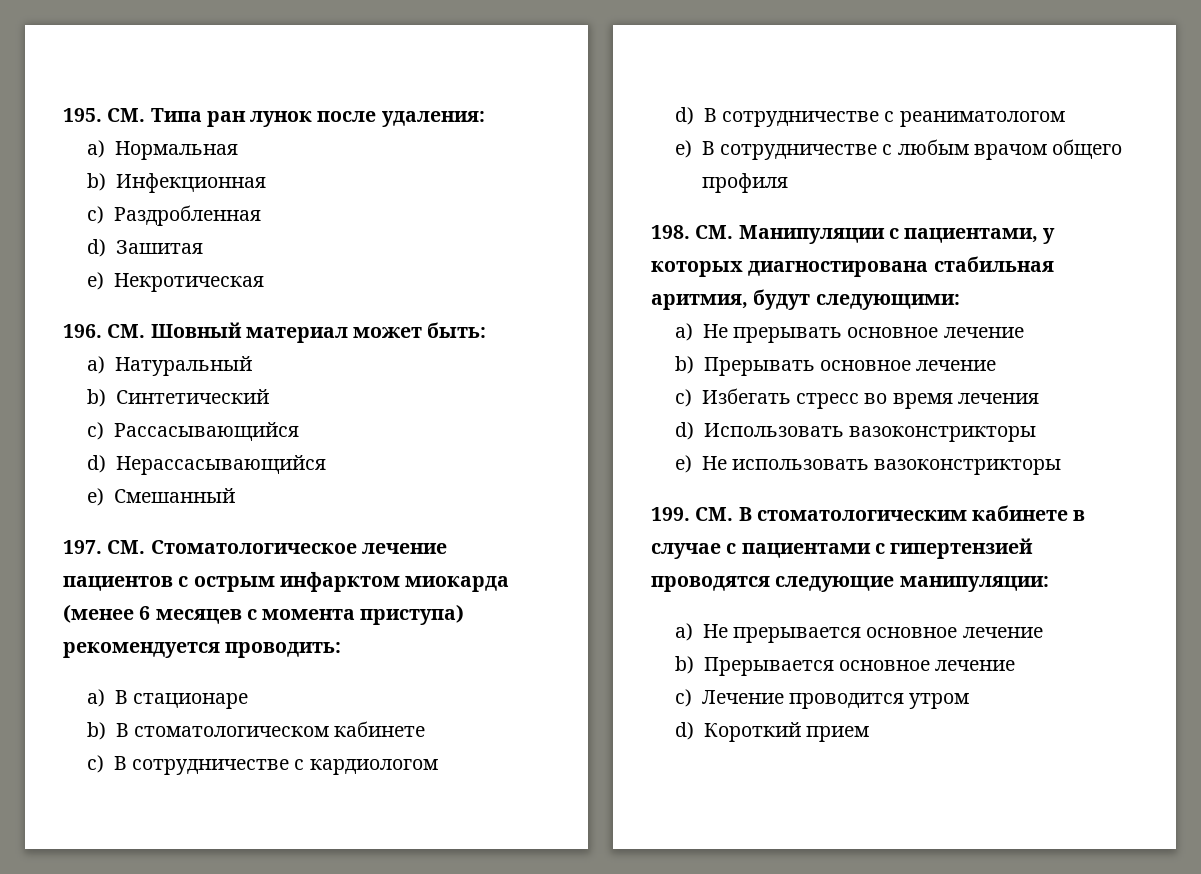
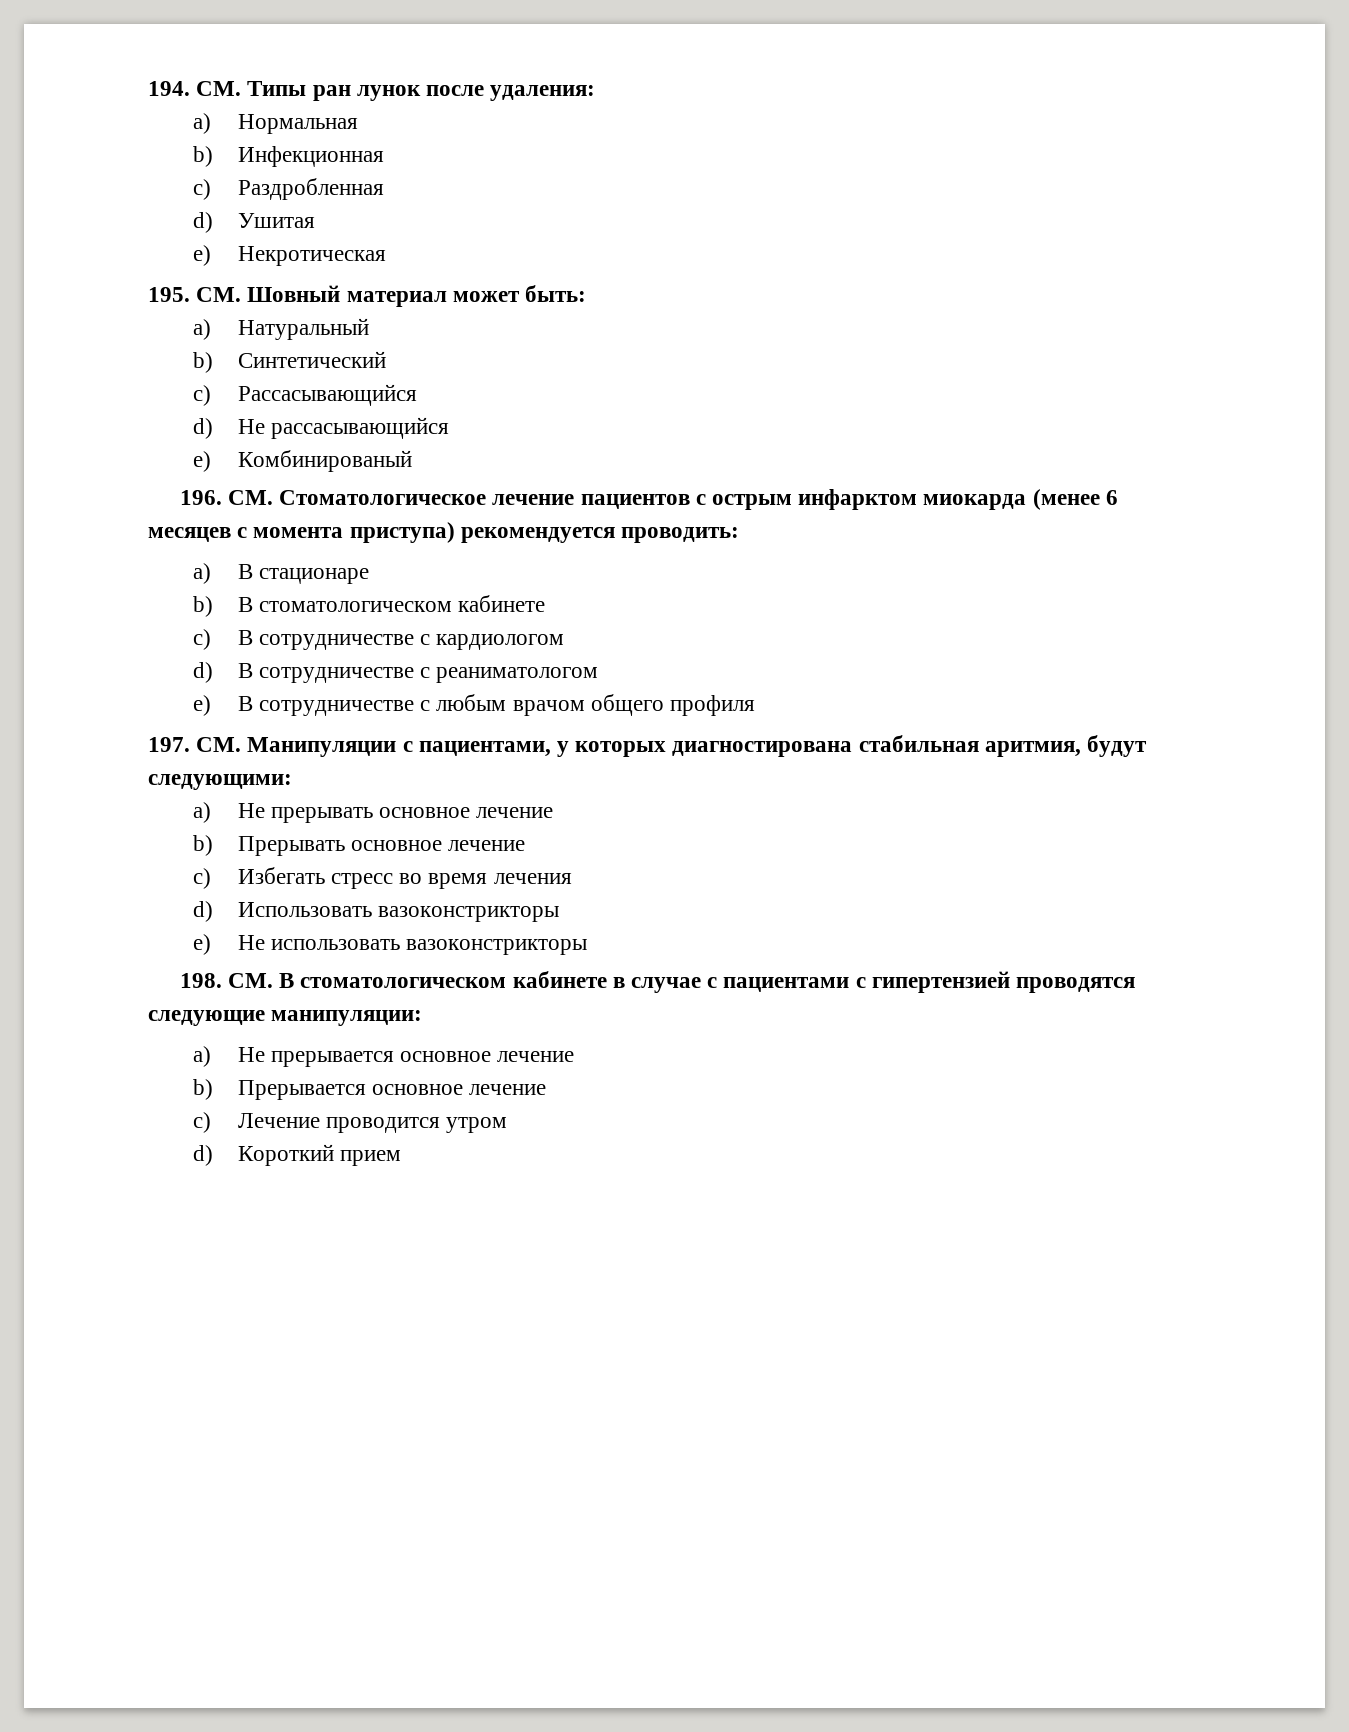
[63,108,202,122] 195. СМ. Типа -> [148,81,307,96] 194. СМ. Типы
[115,240,203,254] Зашитая -> [237,213,315,228] Ушитая
[63,324,102,338] 196. -> [148,287,190,302] 195.
[115,455,326,475] [86,488,235,506] [63,540,102,554] Нерассасывающийся // e) Смешанный // 197. -> [237,417,449,439] [192,450,412,472] [179,490,222,505] Не рассасывающийся // e) Комбинированый // 196.
[651,225,690,239] 198. -> [148,737,190,752] 197.
[651,507,690,521] 199. -> [179,973,222,988] 198.
[756,510,967,521] стоматологическим -> [300,977,507,988] стоматологическом

